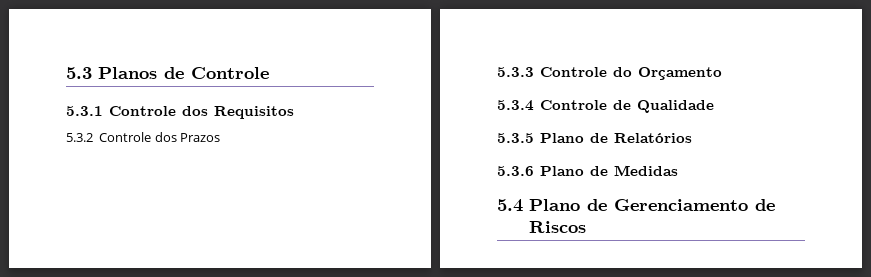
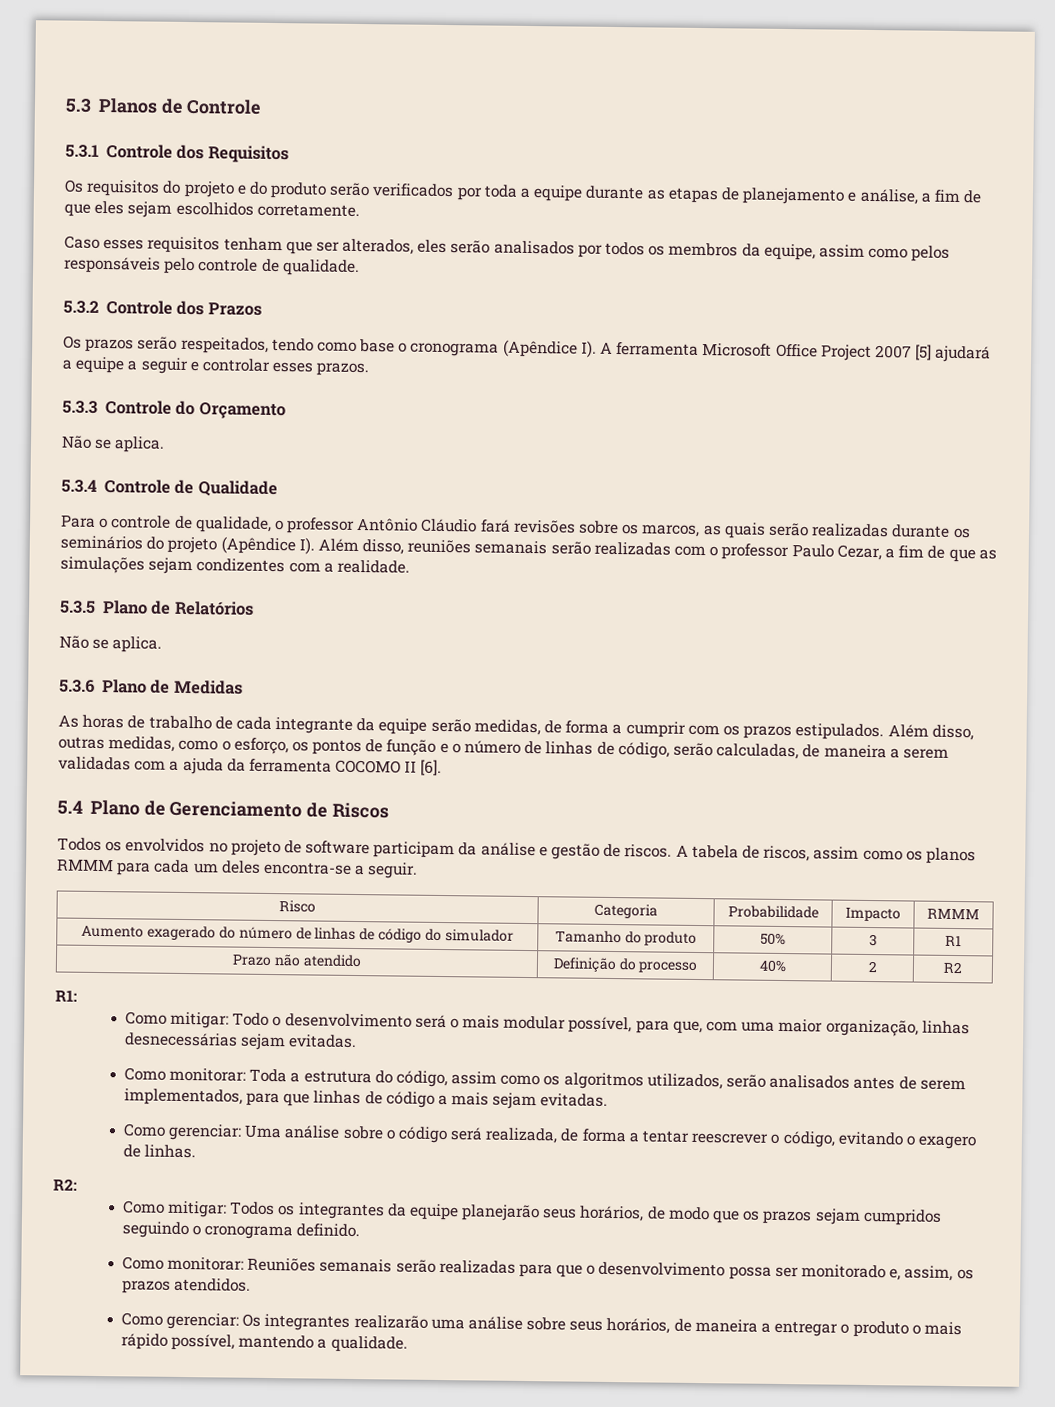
[66,132,220,142] 5.3.2 Controle dos Prazos -> [64,179,983,205] [64,200,360,218] [64,235,951,262] [64,256,360,277] [63,300,262,316] [63,335,992,363] [62,356,370,377] Os requisitos do projeto e do produto serão verificados por toda a equipe durante as etapas de planejamento e análise, a fim de que eles sejam escolhidos corretamente. // Caso esses requisitos tenham que ser alterados, eles serão analisados por todos os membros da equipe, assim como pelos responsáveis pelo controle de qualidade. // 5.3.2 Controle dos Prazos // Os prazos serão respeitados, tendo como base o cronograma (Apêndice I). A ferramenta Microsoft Office Project 2007 [5] ajudará a equipe a seguir e controlar esses prazos.
(723, 73) none -> [61,435,166,453] // Não se aplica.
(715, 106) none -> [61,514,971,539] [60,535,997,563] [60,556,410,575] // Para o controle de qualidade, o professor Antônio Cláudio fará revisões sobre os marcos, as quais serão realizadas durante os seminários do projeto (Apêndice I). Além disso, reuniões semanais serão realizadas com o professor Paulo Cezar, a fim de que as simulações sejam condizentes com a realidade.
(693, 138) none -> [59,635,163,653] // Não se aplica.
(679, 170) none -> [58,714,974,741] [58,736,949,760] [58,756,443,777] // As horas de trabalho de cada integrante da equipe serão medidas, de forma a cumprir com os prazos estipulados. Além disso, outras medidas, como o esforço, os pontos de função e o número de linhas de código, serão calculadas, de maneira a serem validadas com a ajuda da ferramenta COCOMO II [6].
(587, 227) none -> [57,837,976,865] [57,858,419,879] [279,900,316,913] [594,903,658,919] [727,905,819,919] [845,907,901,922] [927,908,980,920] [81,925,514,943] [554,930,698,947] [760,932,786,946] [868,934,878,947] [945,935,962,947] [232,954,362,968] [552,957,698,974] [758,959,787,973] [867,960,878,973] [943,961,963,974] [55,989,77,1002] [124,1011,970,1037] [123,1032,358,1051] [123,1067,966,1091] [123,1088,609,1110] [122,1123,977,1150] [122,1144,196,1159] [53,1178,77,1191] [122,1200,942,1226] [121,1221,361,1240] [121,1256,974,1282] [121,1277,251,1294] [120,1312,962,1338] [120,1333,408,1353] // Todos os envolvidos no projeto de software participam da análise e gestão de riscos. A tabela de riscos, assim como os planos RMMM para cada um deles encontra-se a seguir. // Risco | Categoria | Probabilidade | Impacto | RMMM // Aumento exagerado do número de linhas de código do simulador | Tamanho do produto | 50% | 3 | R1 // Prazo não atendido | Definição do processo | 40% | 2 | R2 // R1: // Como mitigar: Todo o desenvolvimento será o mais modular possível, para que, com uma maior organização, linhas desnecessárias sejam evitadas. // Como monitorar: Toda a estrutura do código, assim como os algoritmos utilizados, serão analisados antes de serem implementados, para que linhas de código a mais sejam evitadas. // Como gerenciar: Uma análise sobre o código será realizada, de forma a tentar reescrever o código, evitando o exagero de linhas. // R2: // Como mitigar: Todos os integrantes da equipe planejarão seus horários, de modo que os prazos sejam cumpridos seguindo o cronograma definido. // Como monitorar: Reuniões semanais serão realizadas para que o desenvolvimento possa ser monitorado e, assim, os prazos atendidos. // Como gerenciar: Os integrantes realizarão uma análise sobre seus horários, de maneira a entregar o produto o mais rápido possível, mantendo a qualidade.

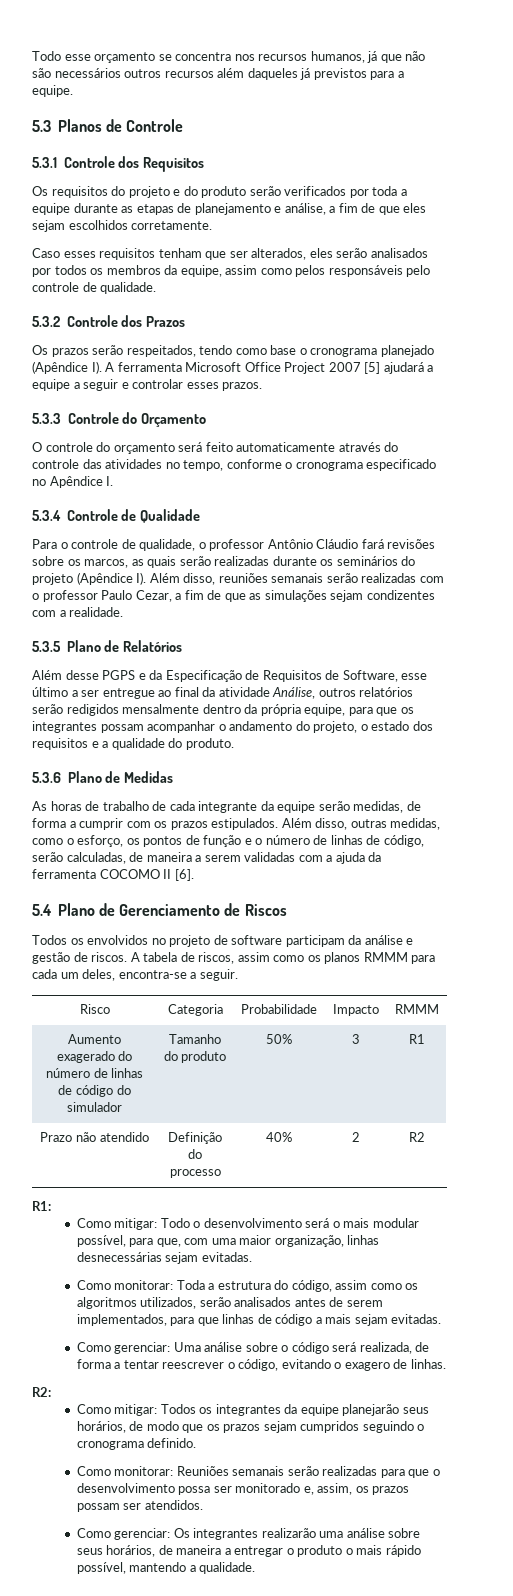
(65, 105) none -> [32,51,426,63] [32,68,404,80] [32,85,73,97] Todo esse orçamento se concentra nos recursos humanos, já que não são necessários outros recursos além daqueles já previstos para a equipe. //
(500, 349) none -> [380,345,434,357] planejado
[61,435,166,453] Não se aplica. -> [32,442,399,454] [32,459,437,471] [32,476,114,488] O controle do orçamento será feito automaticamente através do controle das atividades no tempo, conforme o cronograma especificado no Apêndice I.
[59,635,163,653] Não se aplica. -> [32,670,428,682] [32,687,414,699] [32,704,414,716] [32,721,433,733] [32,738,234,750] Além desse PGPS e da Especificação de Requisitos de Software, esse último a ser entregue ao final da atividade Análise, outros relatórios serão redigidos mensalmente dentro da própria equipe, para que os integrantes possam acompanhar o andamento do projeto, o estado dos requisitos e a qualidade do produto.
[220,860,261,874] deles -> [82,969,116,981] deles,
(171, 1287) none -> [76,1503,142,1512] possam ser

